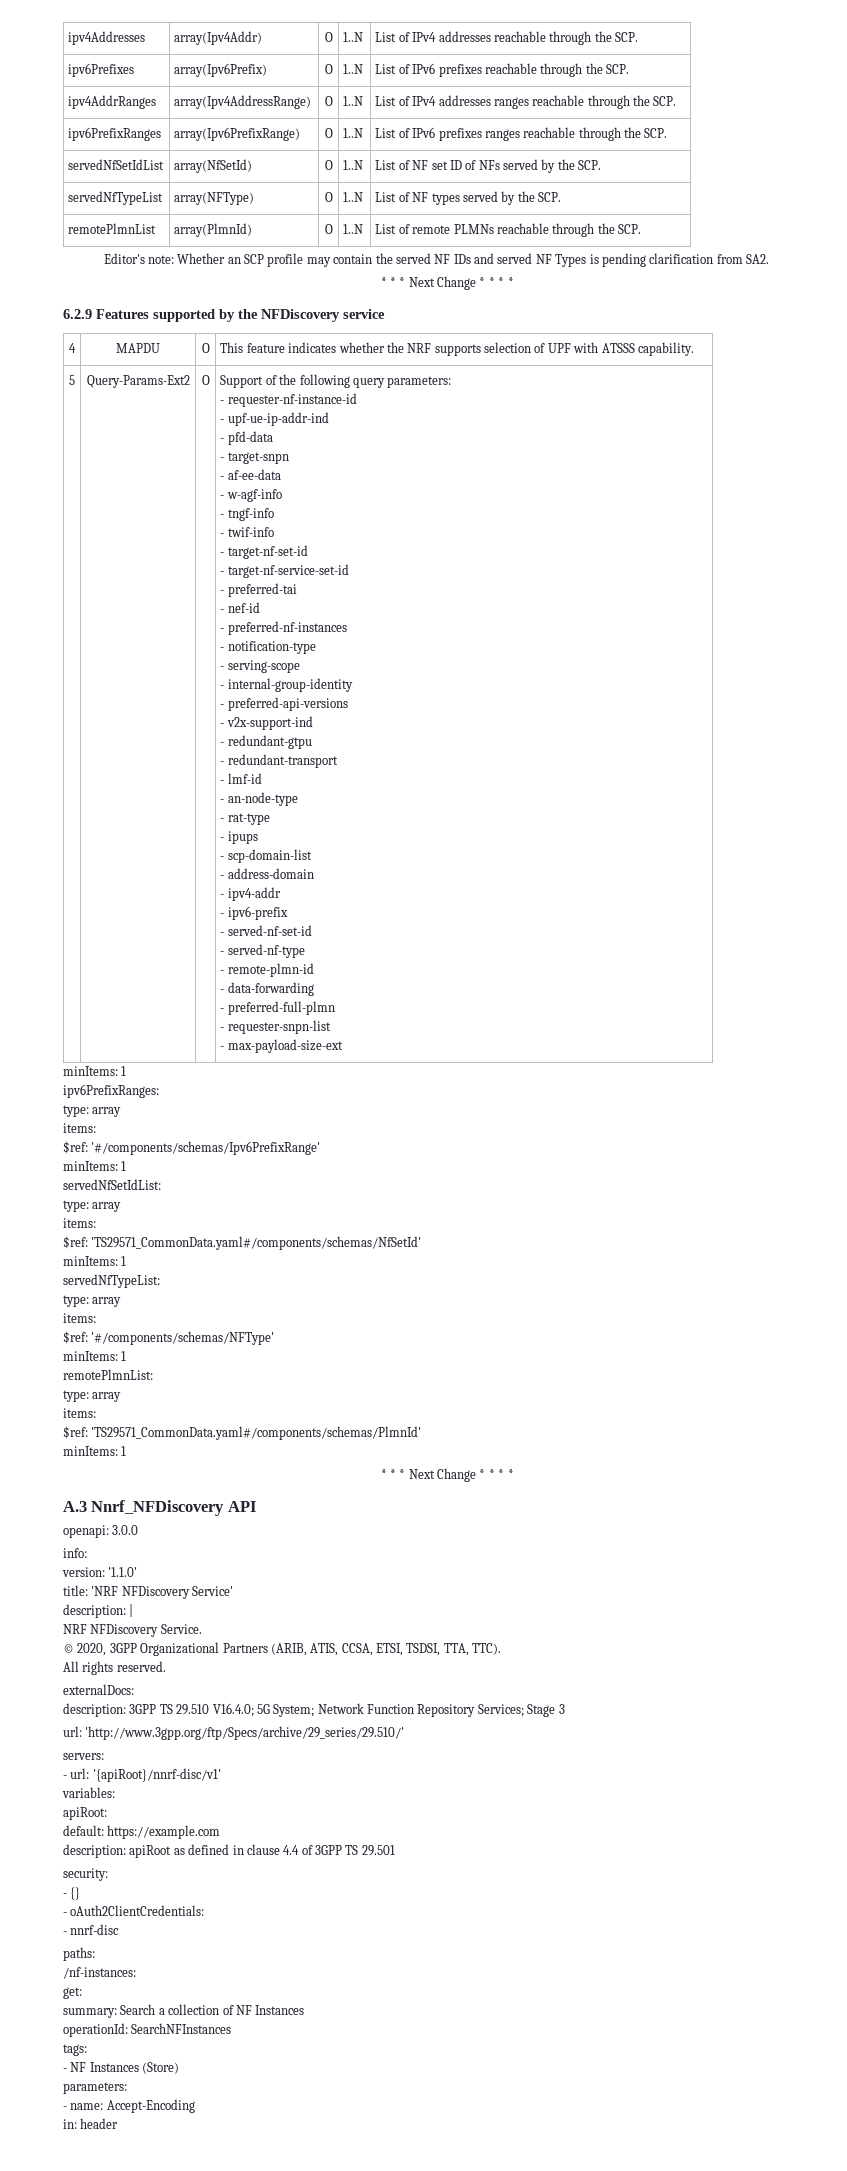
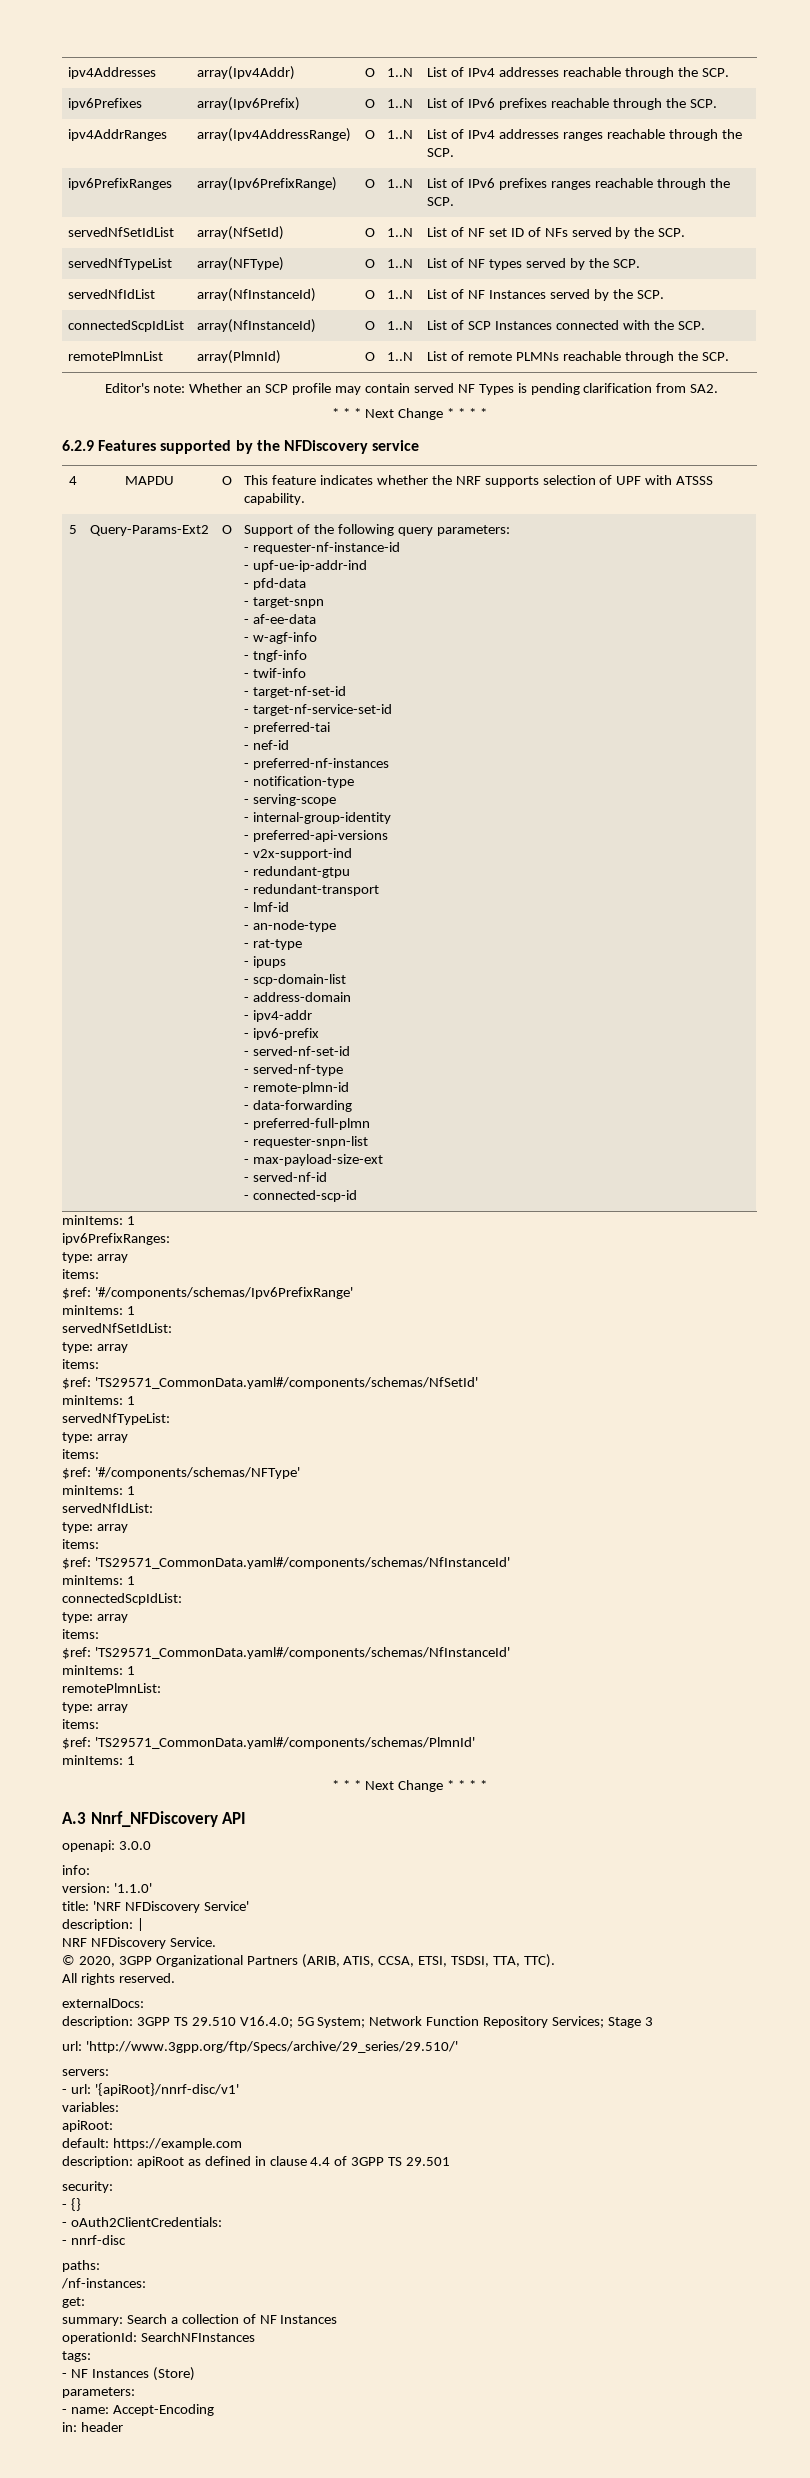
(562, 197) none -> [68,289,156,299] [197,288,317,302] [365,290,375,299] [387,290,414,299] [427,289,664,301] [68,320,185,332] [197,319,317,333] [365,321,375,330] [387,321,414,330] [427,320,705,330] // servedNfIdList | array(NfInstanceId) | O | 1..N | List of NF Instances served by the SCP. // connectedScpIdList | array(NfInstanceId) | O | 1..N | List of SCP Instances connected with the SCP.
[375,253,495,264] the served NF IDs and -> (410, 388) none
(343, 1046) none -> [244,1172,328,1182] [244,1190,358,1202] // - served-nf-id // - connected-scp-id
(127, 1356) none -> [62,1503,153,1513] [62,1522,128,1533] [62,1539,99,1549] [62,1557,510,1569] [62,1575,135,1585] [62,1593,182,1605] [62,1612,128,1623] [62,1629,99,1639] [62,1647,510,1659] [62,1665,135,1675] // servedNfIdList: // type: array // items: // $ref: 'TS29571_CommonData.yaml#/components/schemas/NfInstanceId' // minItems: 1 // connectedScpIdList: // type: array // items: // $ref: 'TS29571_CommonData.yaml#/components/schemas/NfInstanceId' // minItems: 1

